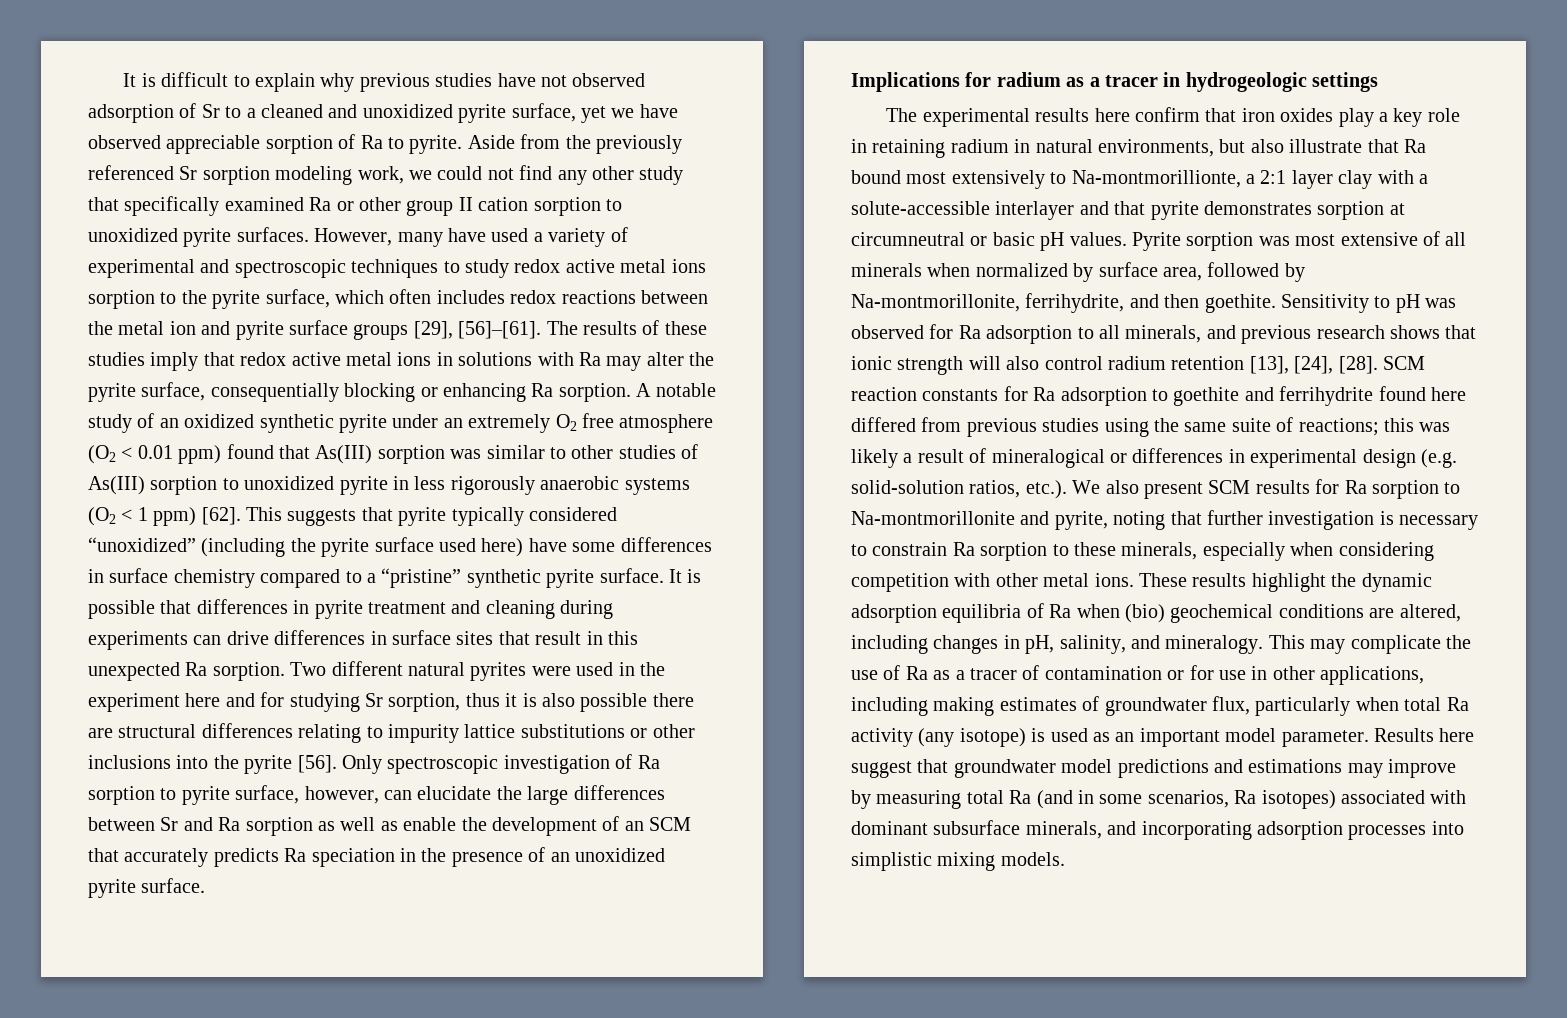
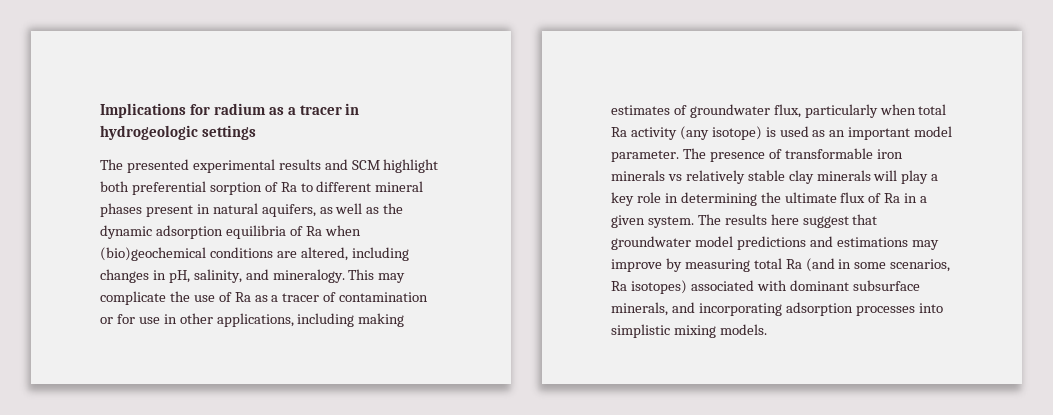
[123,72,646,92] [88,103,678,123] [88,134,682,154] [88,165,684,185] [88,196,622,216] [88,227,628,247] [88,259,706,278] [88,289,708,309] [88,320,707,340] [88,352,715,371] [88,382,716,402] [88,413,714,433] [88,444,699,464] [88,476,690,495] [88,507,617,526] [88,537,712,557] [88,568,702,588] [88,599,614,619] [88,630,638,650] [88,661,665,681] [88,692,694,712] [88,723,695,743] [88,754,660,774] [88,785,665,805] [88,816,692,836] [88,847,665,867] [88,878,206,898] It is difficult to explain why previous studies have not observed adsorption of Sr to a cleaned and unoxidized pyrite surface, yet we have observed appreciable sorption of Ra to pyrite. Aside from the previously referenced Sr sorption modeling work, we could not find any other study that specifically examined Ra or other group II cation sorption to unoxidized pyrite surfaces. However, many have used a variety of experimental and spectroscopic techniques to study redox active metal ions sorption to the pyrite surface, which often includes redox reactions between the metal ion and pyrite surface groups [29], [56]–[61]. The results of these studies imply that redox active metal ions in solutions with Ra may alter the pyrite surface, consequentially blocking or enhancing Ra sorption. A notable study of an oxidized synthetic pyrite under an extremely O2 free atmosphere (O2 < 0.01 ppm) found that As(III) sorption was similar to other studies of As(III) sorption to unoxidized pyrite in less rigorously anaerobic systems (O2 < 1 ppm) [62]. This suggests that pyrite typically considered “unoxidized” (including the pyrite surface used here) have some differences in surface chemistry compared to a “pristine” synthetic pyrite surface. It is possible that differences in pyrite treatment and cleaning during experiments can drive differences in surface sites that result in this unexpected Ra sorption. Two different natural pyrites were used in the experiment here and for studying Sr sorption, thus it is also possible there are structural differences relating to impurity lattice substitutions or other inclusions into the pyrite [56]. Only spectroscopic investigation of Ra sorption to pyrite surface, however, can elucidate the large differences between Sr and Ra sorption as well as enable the development of an SCM that accurately predicts Ra speciation in the presence of an unoxidized pyrite surface. // -> (100, 110) none
(918, 115) none -> [126,159,189,173] presented
[1094,107,1460,127] [851,139,1426,158] [851,170,1428,189] [851,201,1405,220] [851,231,1467,251] [851,262,1305,282] [851,293,1457,313] [851,324,1477,344] [851,356,1425,375] [851,386,1466,406] [851,417,1451,437] [851,448,1457,468] [851,479,1461,499] [851,510,1479,530] [851,542,1434,561] [851,573,1326,592] here confirm that iron oxides play a key role in retaining radium in natural environments, but also illustrate that Ra bound most extensively to Na-montmorillionte, a 2:1 layer clay with a solute-accessible interlayer and that pyrite demonstrates sorption at circumneutral or basic pH values. Pyrite sorption was most extensive of all minerals when normalized by surface area, followed by Na-montmorillonite, ferrihydrite, and then goethite. Sensitivity to pH was observed for Ra adsorption to all minerals, and previous research shows that ionic strength will also control radium retention [13], [24], [28]. SCM reaction constants for Ra adsorption to goethite and ferrihydrite found here differed from previous studies using the same suite of reactions; this was likely a result of mineralogical or differences in experimental design (e.g. solid-solution ratios, etc.). We also present SCM results for Ra sorption to Na-montmorillonite and pyrite, noting that further investigation is necessary to constrain Ra sorption to these minerals, especially when considering competition with other metal ions. These results highlight -> [324,159,439,173] [100,181,424,195] [100,203,380,217] and SCM highlight both preferential sorption of Ra to different mineral phases present in natural aquifers, as well as
[1125,604,1274,623] (bio) geochemical -> [100,247,206,261] (bio)geochemical
[1374,728,1434,742] Results -> [682,148,903,162] [611,170,939,184] [611,192,928,206] [611,214,767,228] The presence of transformable iron minerals vs relatively stable clay minerals will play a key role in determining the ultimate flux of Ra in a given system. The results

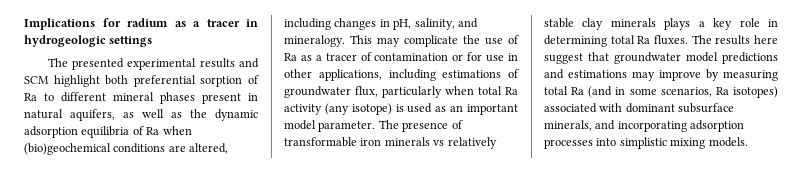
[358,313,405,327] [611,105,670,115] making estimates -> [442,70,502,78] estimations
[873,170,929,184] will play -> [664,18,691,30] plays
[760,192,928,203] [611,215,694,228] the ultimate flux of Ra in a given system. -> [610,35,688,45] total Ra fluxes.

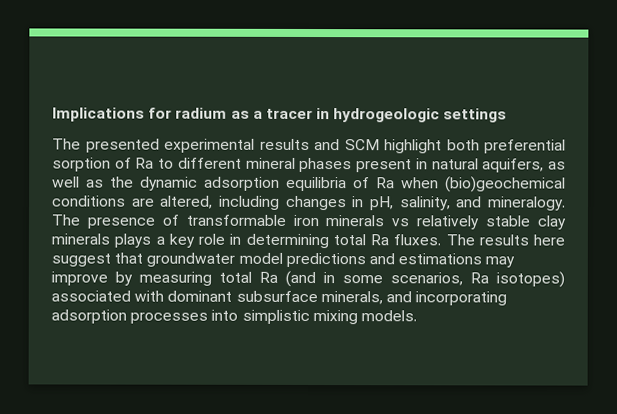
[350,35,519,47] [284,52,518,62] [284,69,519,81] [284,86,518,98] [284,103,518,115] [284,120,376,132] This may complicate the use of Ra as a tracer of contamination or for use in other applications, including estimations of groundwater flux, particularly when total Ra activity (any isotope) is used as an important model parameter. -> (566, 203) none

